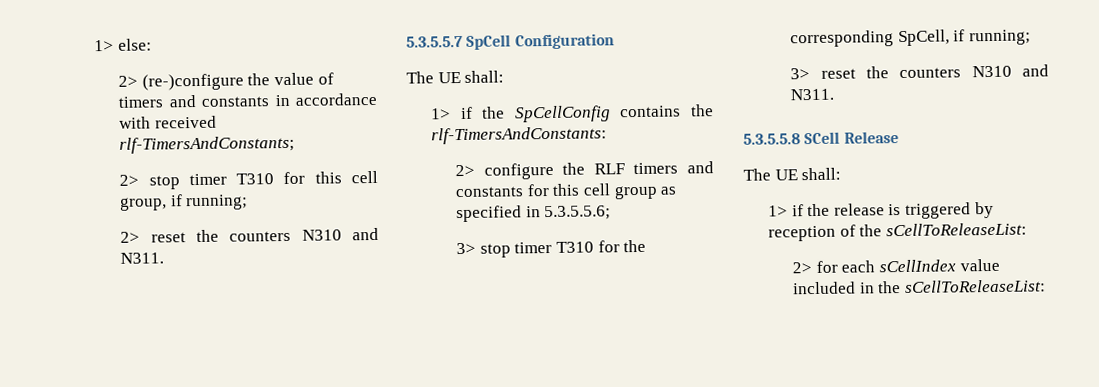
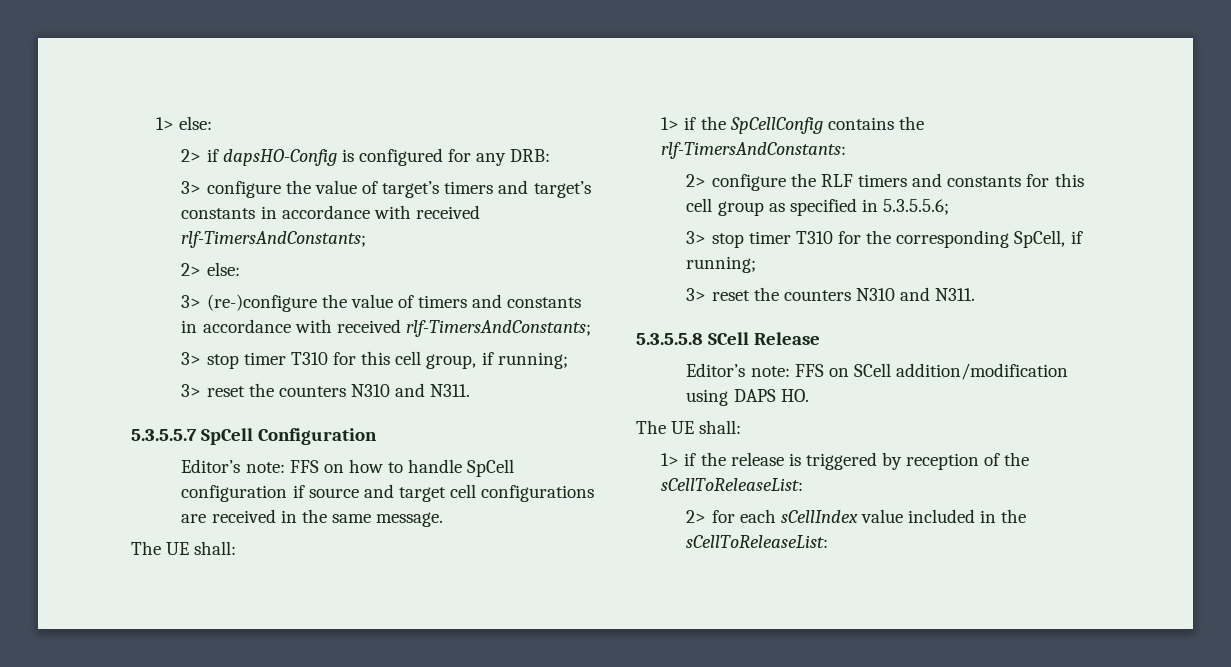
(139, 81) none -> [206,148,551,166] [181,180,591,198] [181,205,481,219] [181,231,367,248] [181,262,240,276] [181,295,202,308] if dapsHO-Config is configured for any DRB: // 3> configure the value of target’s timers and target’s constants in accordance with received rlf-TimersAndConstants; // 2> else: // 3>
[119,174,140,186] 2> -> [181,352,202,365] 3>
[120,231,141,243] 2> -> [181,384,202,397] 3>
(615, 41) none -> [181,459,515,477] [181,484,595,502] [181,509,444,527] // Editor’s note: FFS on how to handle SpCell configuration if source and target cell configurations are received in the same message.
(899, 137) none -> [686,363,1069,380] [686,389,809,406] // Editor’s note: FFS on SCell addition/modification using DAPS HO.

